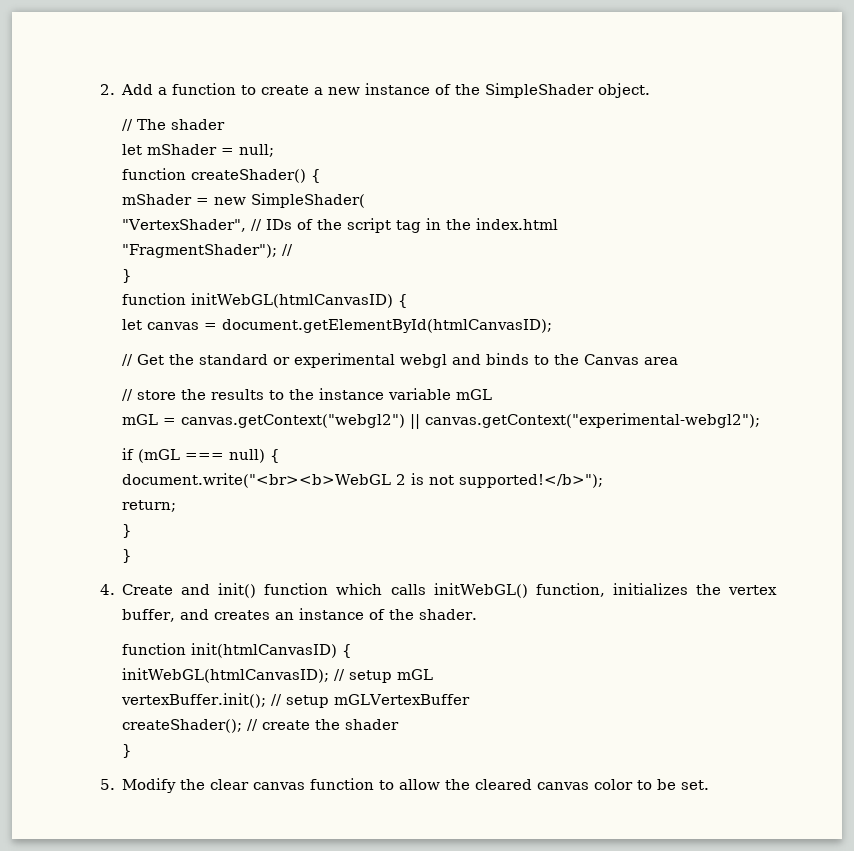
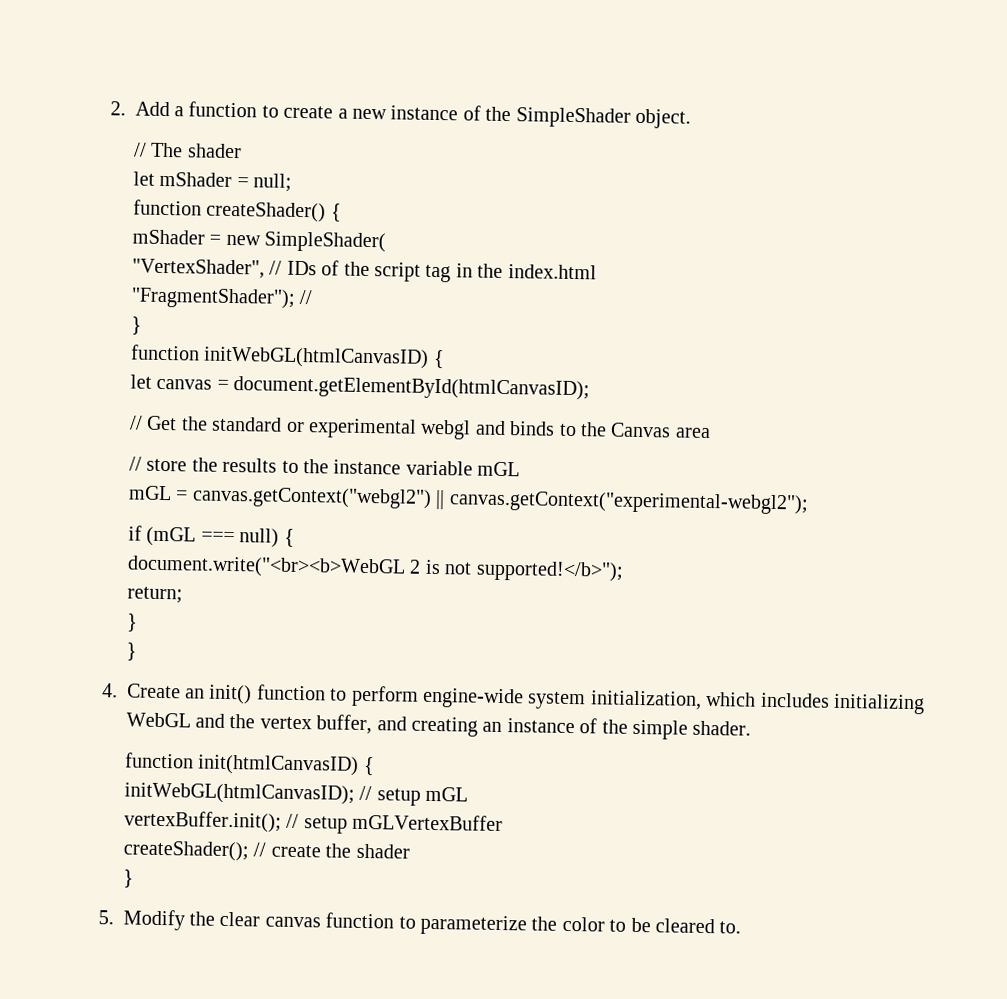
[181,584,211,595] and -> [184,688,205,699] an
[336,583,688,598] which calls initWebGL() function, initializes -> [330,685,925,715] [125,712,225,728] to perform engine-wide system initialization, which includes initializing WebGL and
[214,610,271,620] creates -> [410,716,478,737] creating
(415, 614) none -> [631,719,688,740] simple
[399,779,590,790] allow the cleared canvas -> [419,914,558,936] parameterize the
[681,780,710,790] set. -> [654,918,742,934] cleared to.

